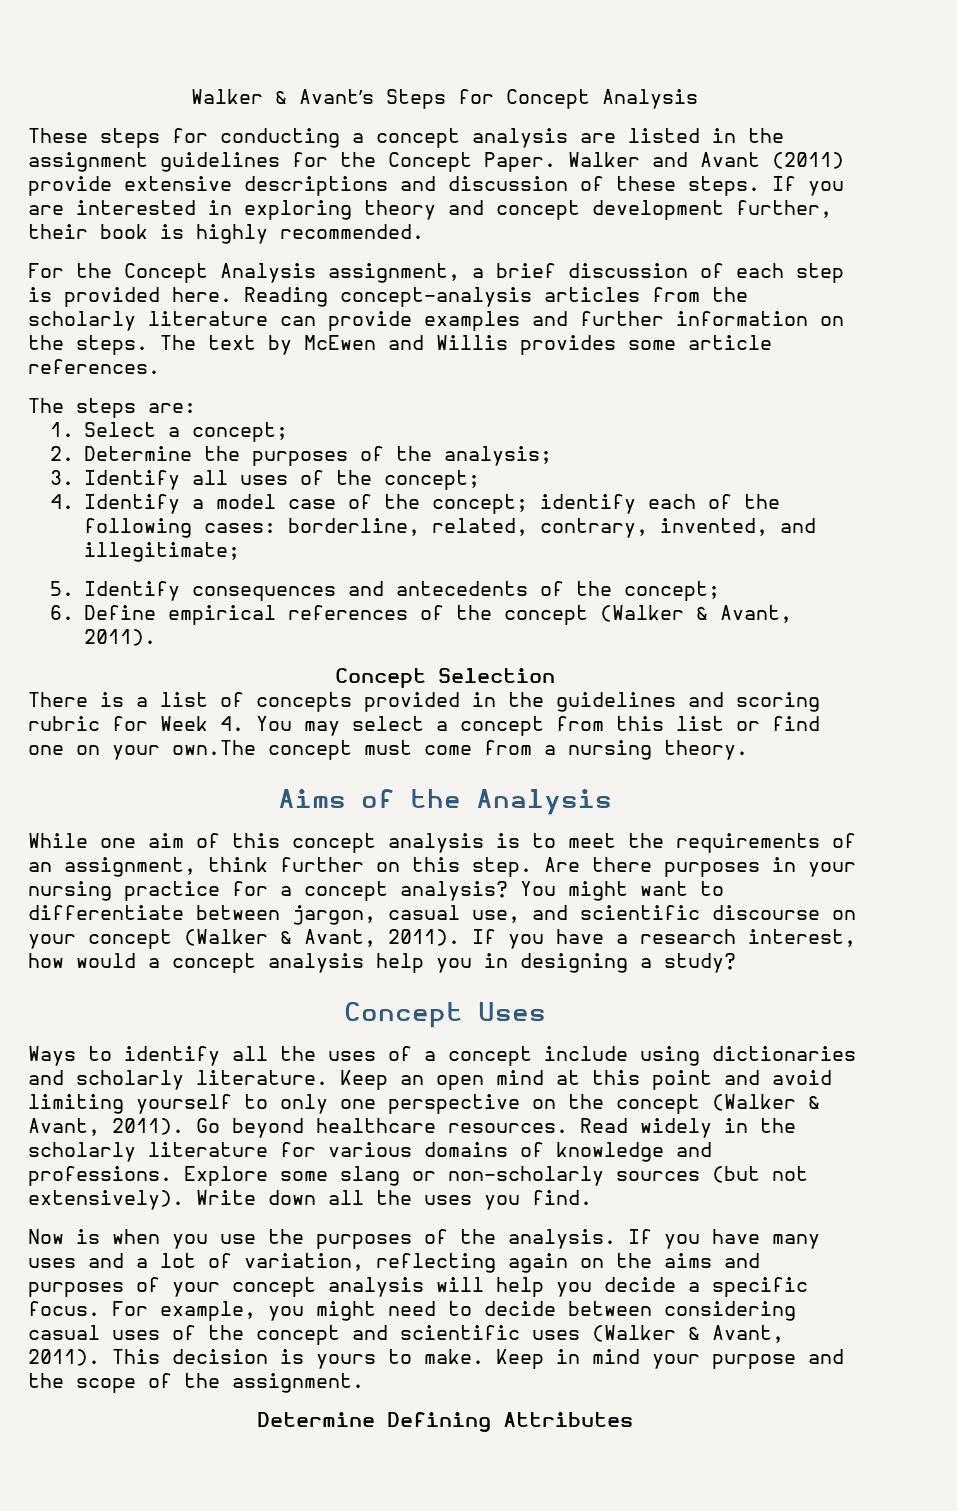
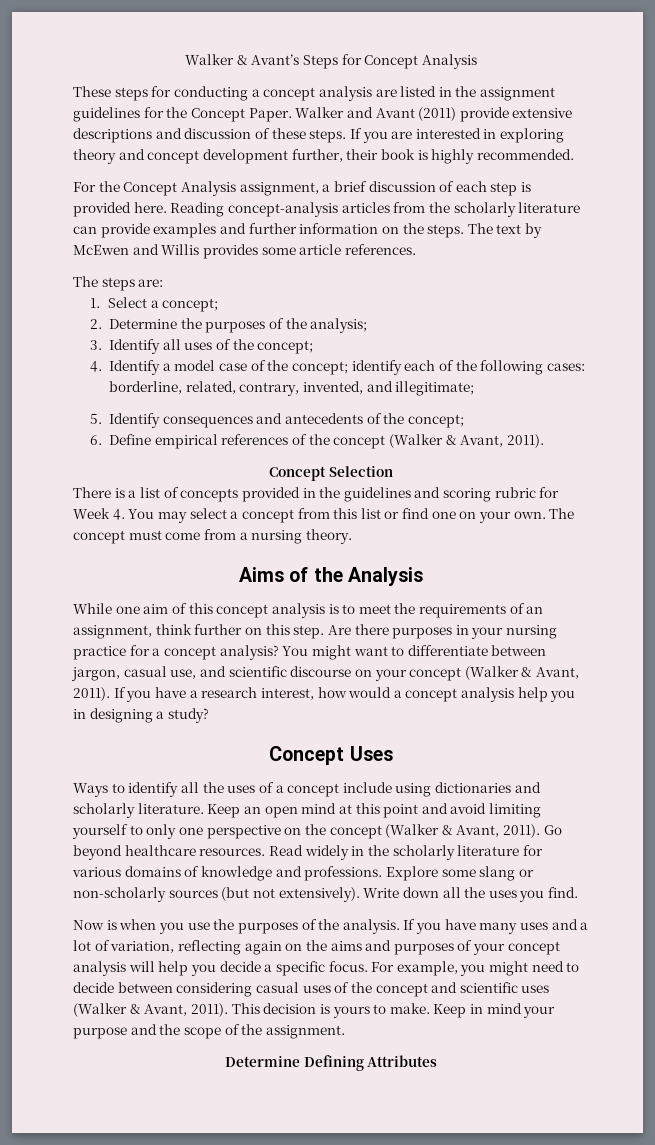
[172,740,256,755] own.The -> [513,508,575,519] own. The

